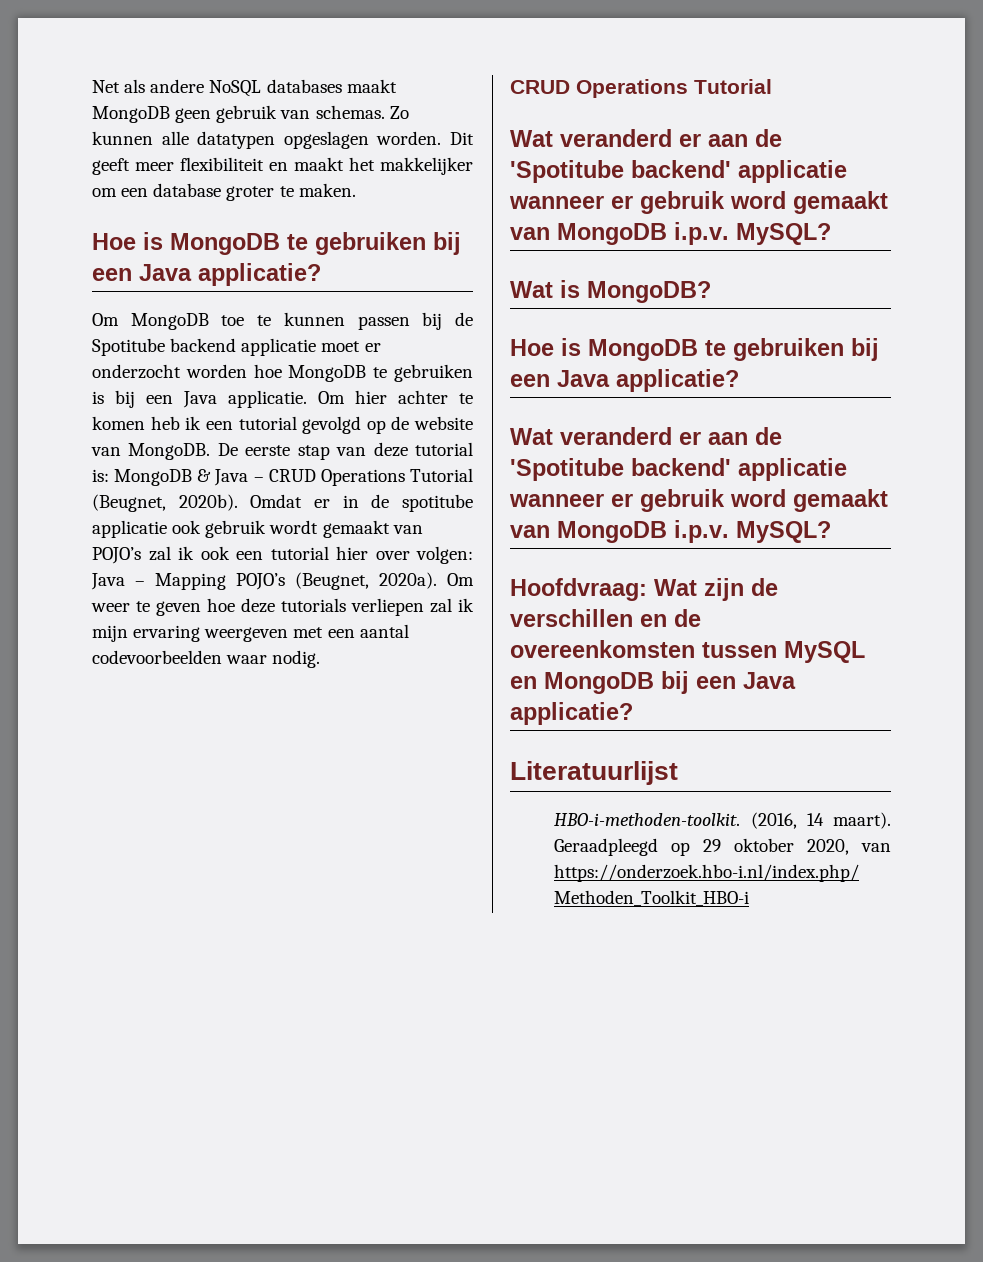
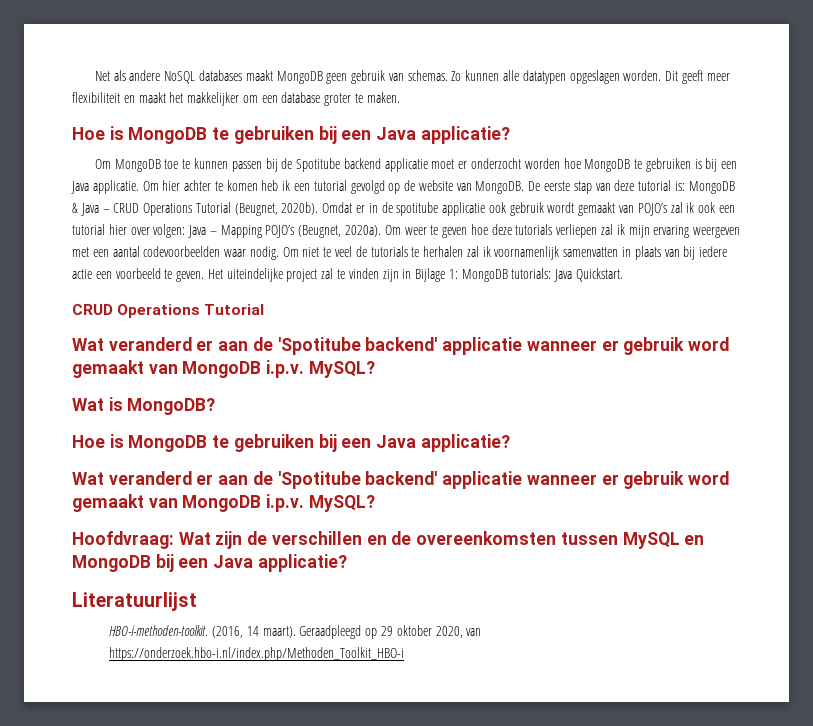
(321, 659) none -> [282,246,728,260] [72,268,624,282] Om niet te veel de tutorials te herhalen zal ik voornamenlijk samenvatten in plaats van bij iedere actie een voorbeeld te geven. Het uiteindelijke project zal te vinden zijn in Bijlage 1: MongoDB tutorials: Java Quickstart.

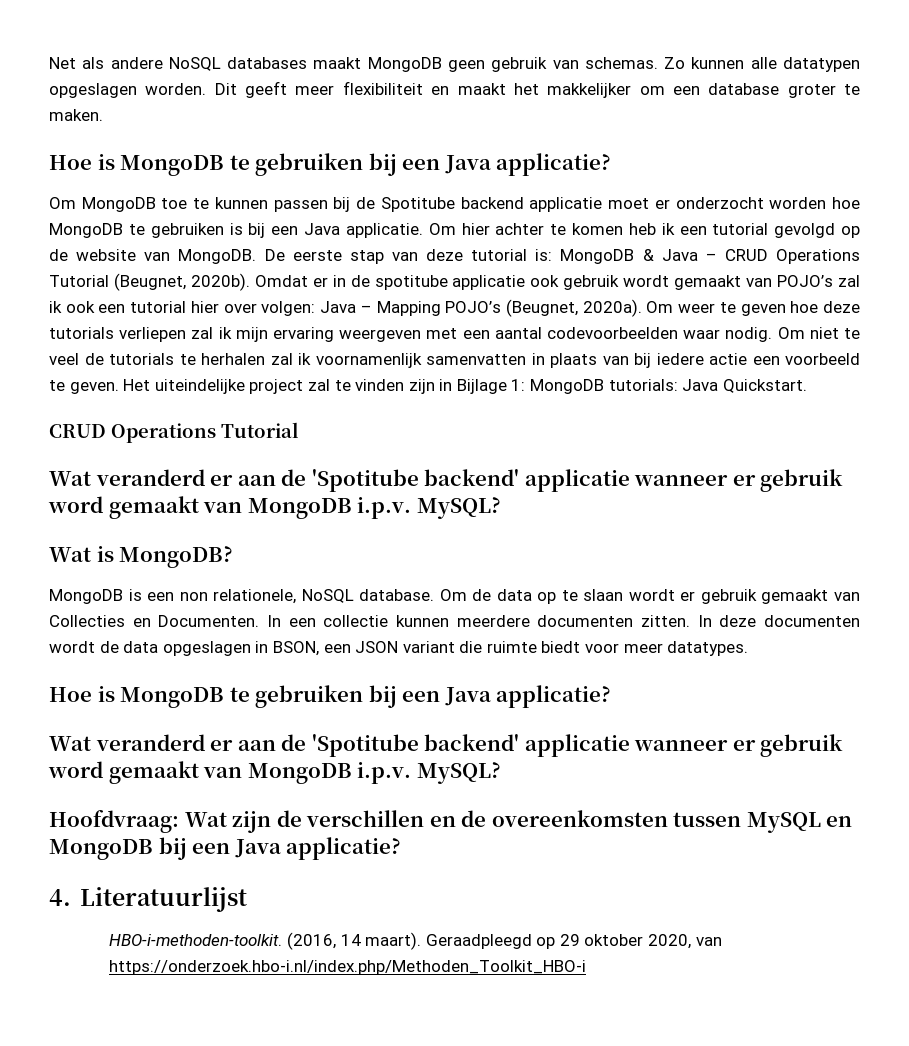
(216, 406) none -> [49,589,860,604] [49,615,860,627] [49,641,749,656] // MongoDB is een non relationele, NoSQL database. Om de data op te slaan wordt er gebruik gemaakt van Collecties en Documenten. In een collectie kunnen meerdere documenten zitten. In deze documenten wordt de data opgeslagen in BSON, een JSON variant die ruimte biedt voor meer datatypes.
(347, 563) none -> [49,889,71,906] 4.

